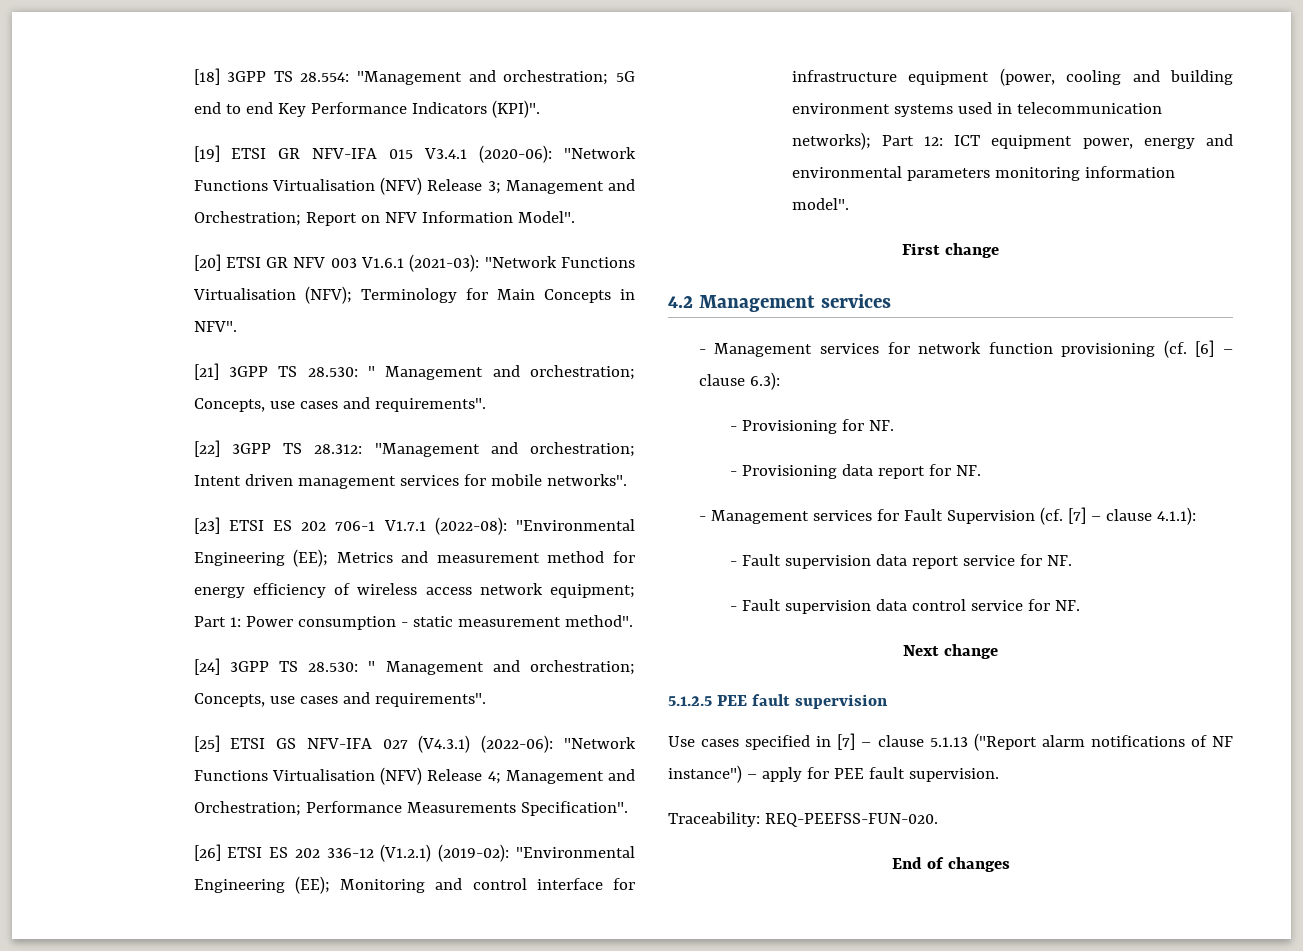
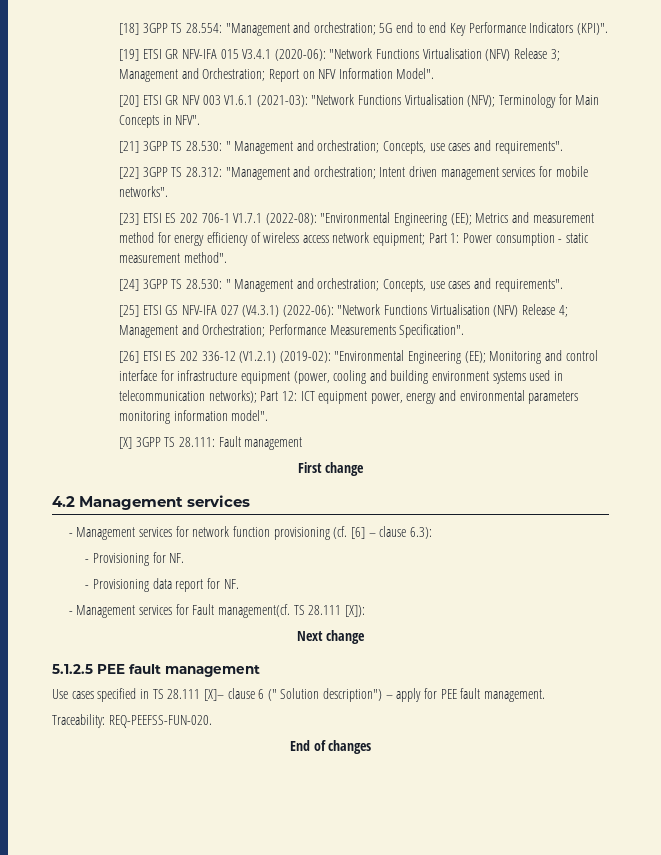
(849, 204) none -> [118,436,303,450] // [X] 3GPP TS 28.111: Fault management
[946,507,1196,525] [729,554,1072,569] [729,599,1080,614] Supervision (cf. [7] – clause 4.1.1): // - Fault supervision data report service for NF. // - Fault supervision data control service for NF. -> [217,604,365,618] management(cf. TS 28.111 [X]):
[794,694,888,709] supervision -> [165,665,260,677] management
[837,733,1233,751] [668,765,742,783] [7] – clause 5.1.13 ("Report alarm notifications of NF instance") -> [152,688,383,702] TS 28.111 [X]– clause 6 (" Solution description")
[908,768,999,782] supervision. -> [483,689,545,702] management.

